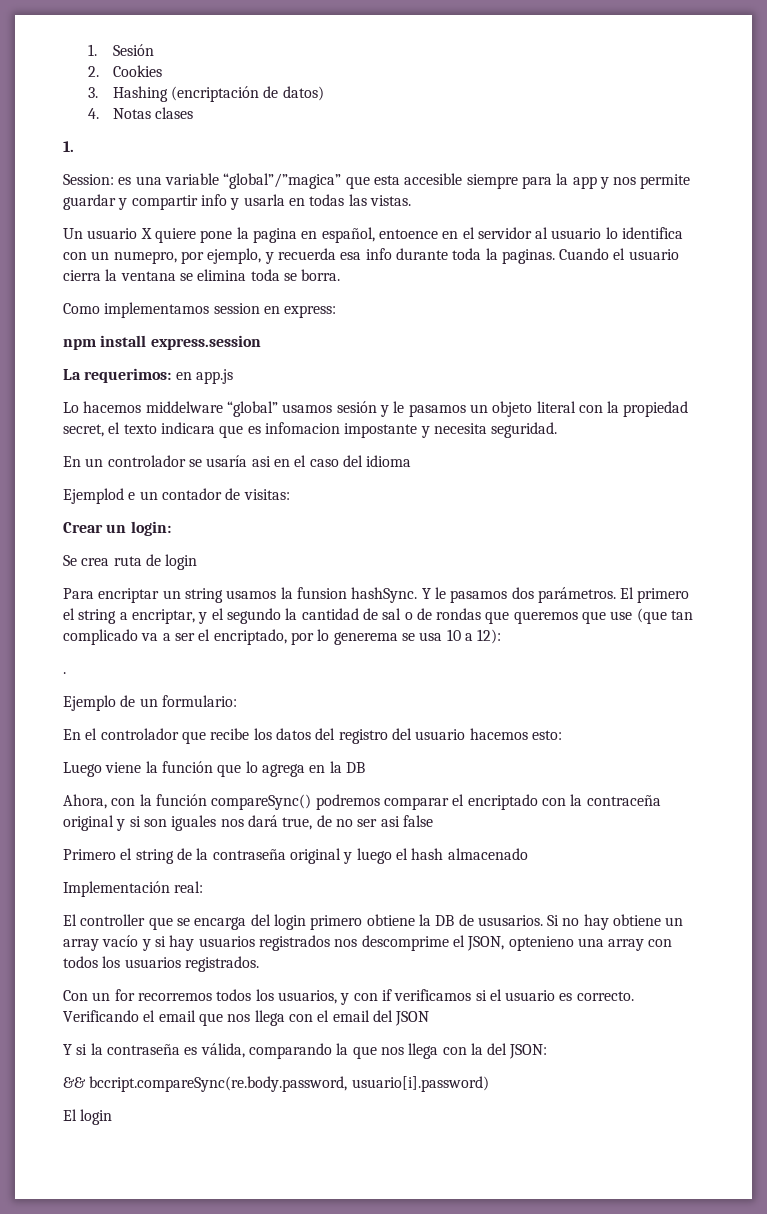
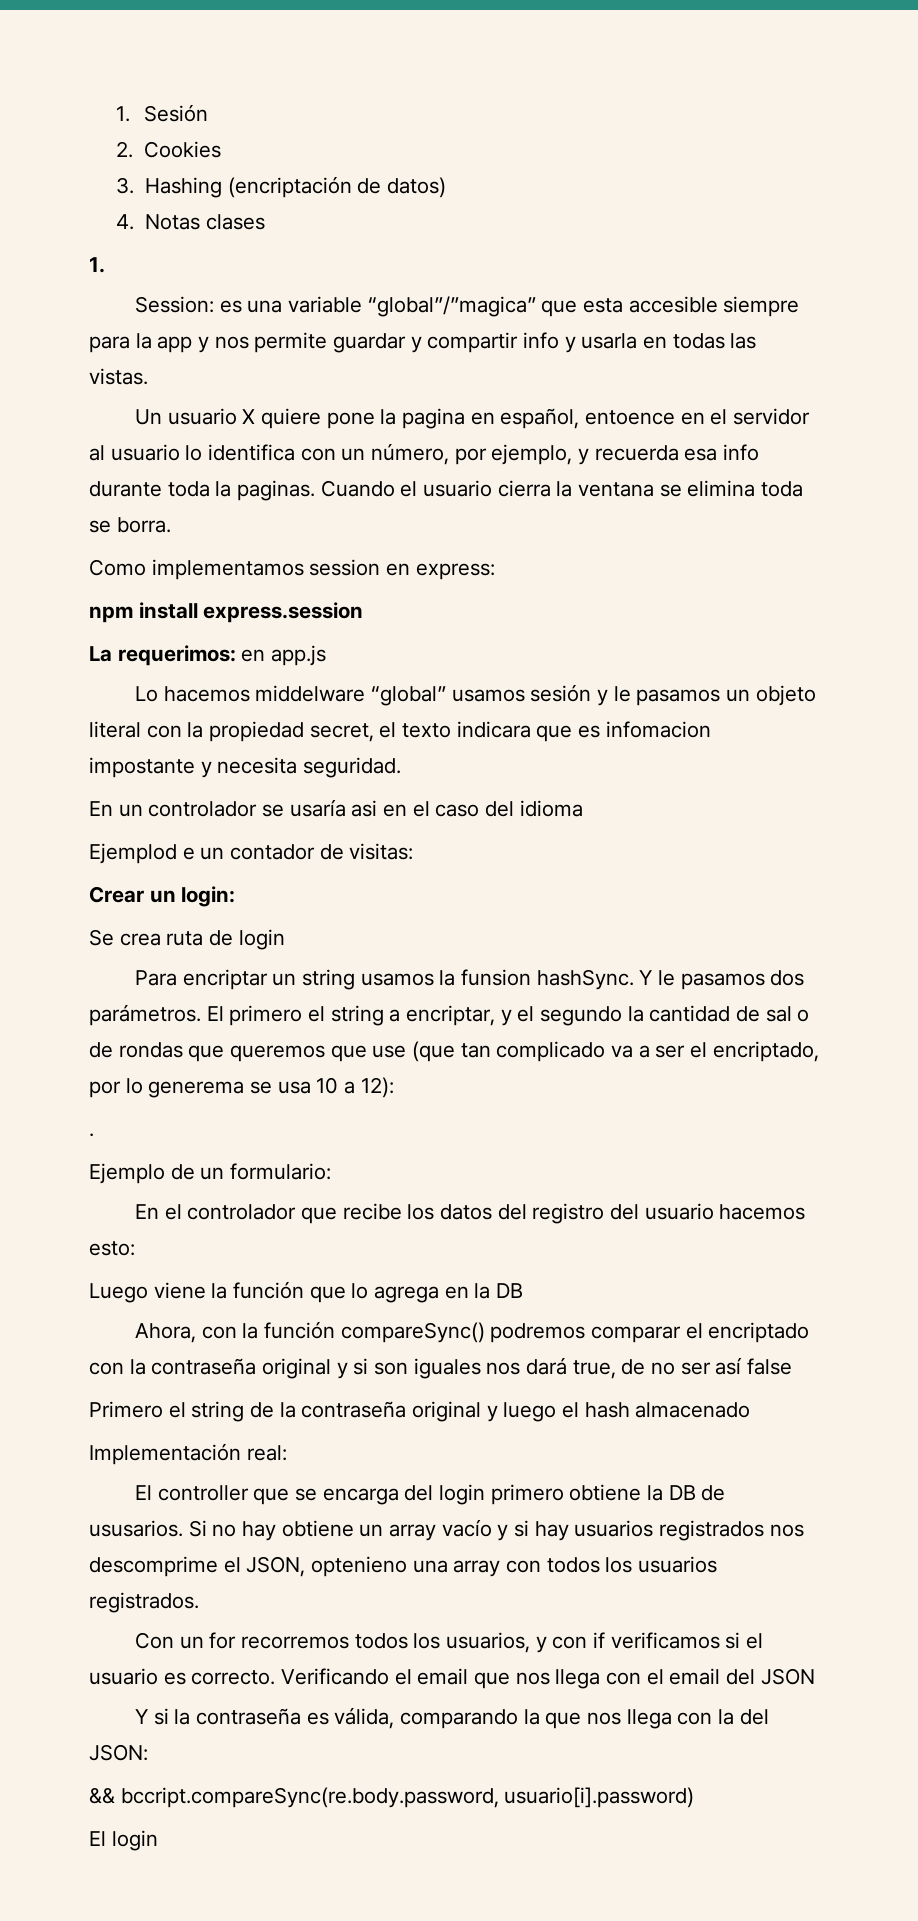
[113,251,177,264] numepro, -> [371,443,450,465] número,
[586,795,661,806] contraceña -> [151,1358,257,1375] contraseña
[380,816,400,827] asi -> [715,1357,743,1375] así

